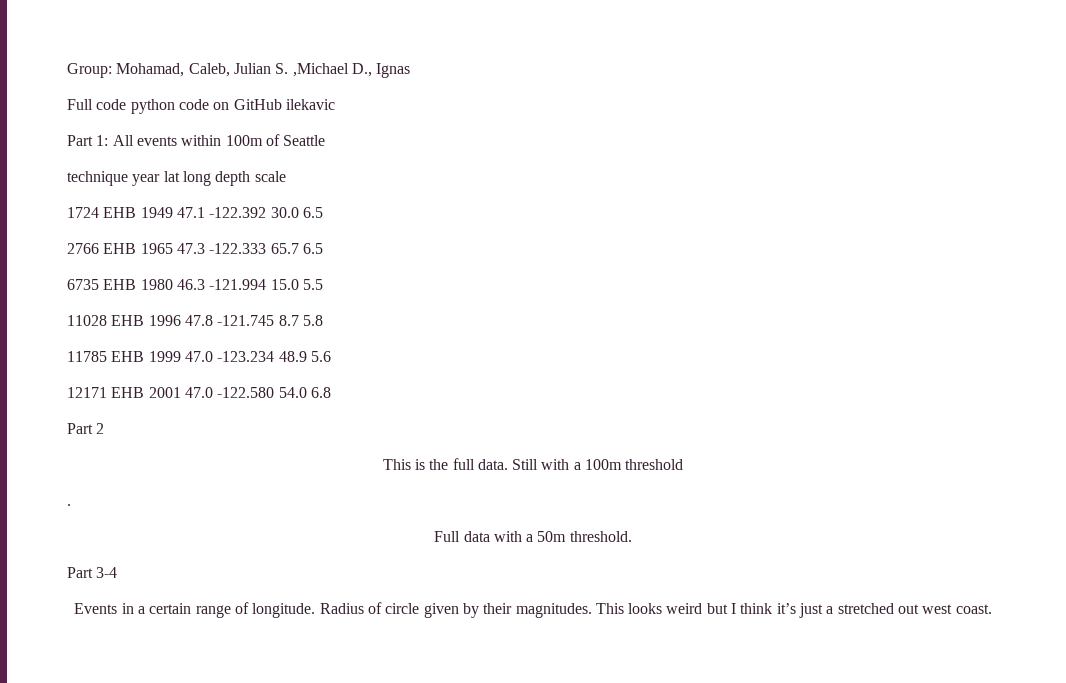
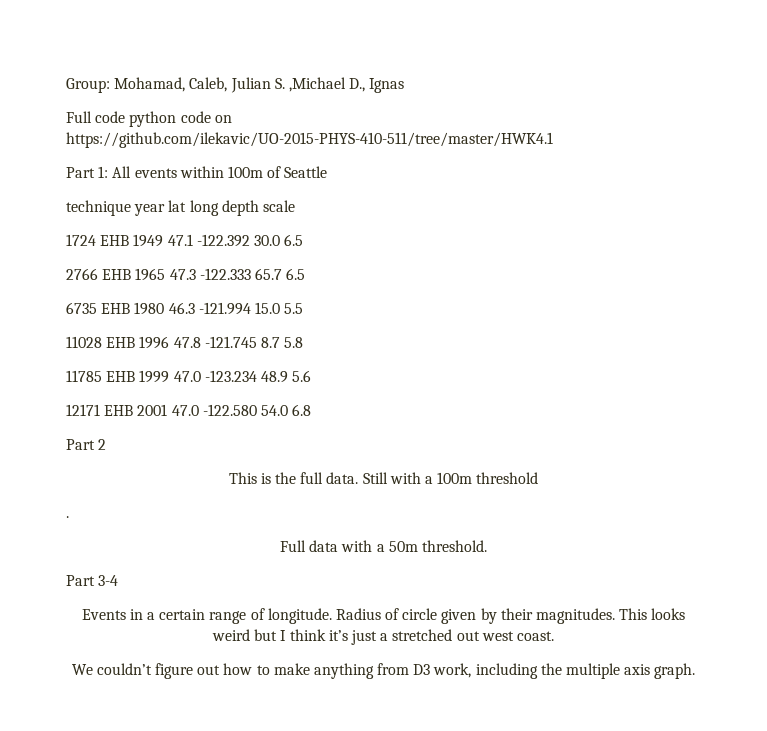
[233,99,335,110] GitHub ilekavic -> [66,132,553,148] https://github.com/ilekavic/UO-2015-PHYS-410-511/tree/master/HWK4.1
(992, 609) none -> [71,663,696,679] // We couldn’t figure out how to make anything from D3 work, including the multiple axis graph.

